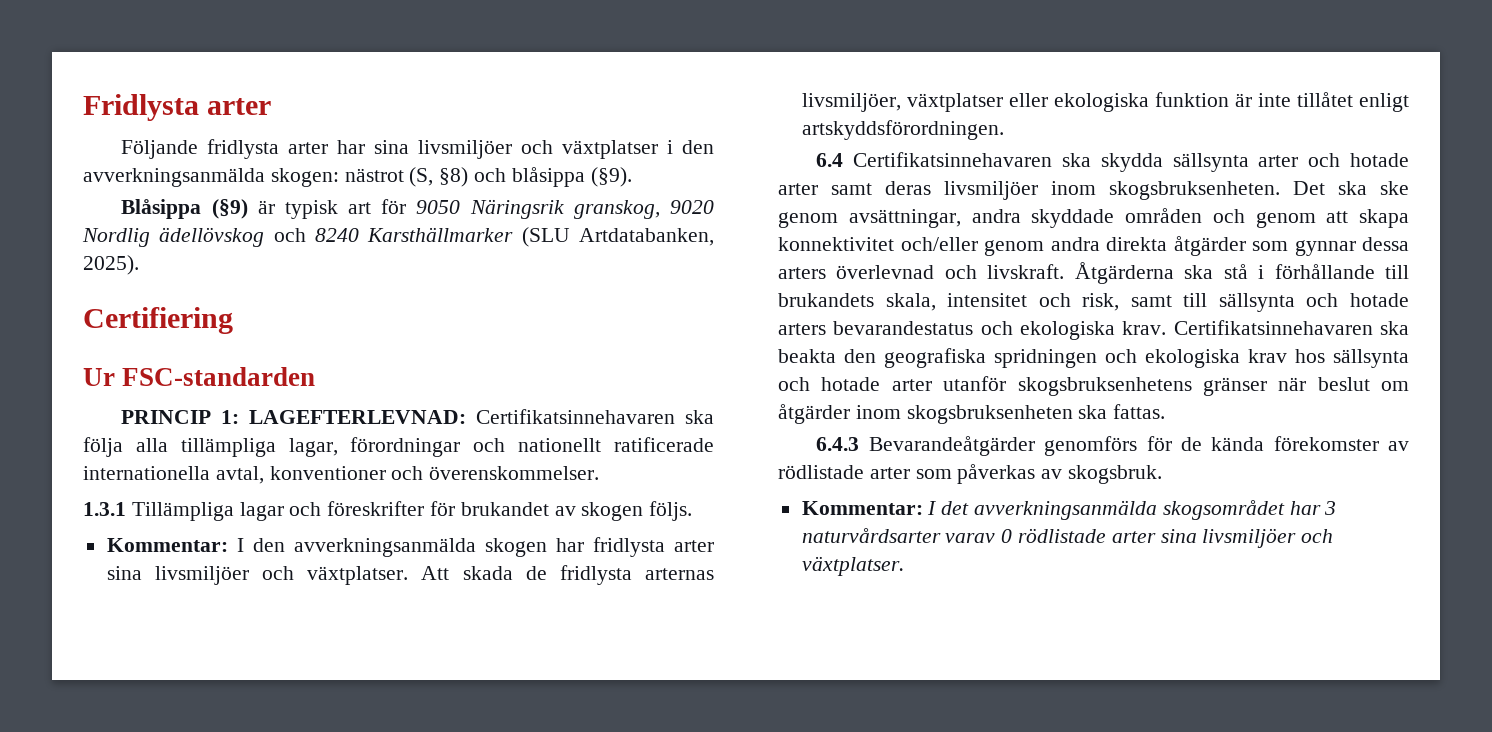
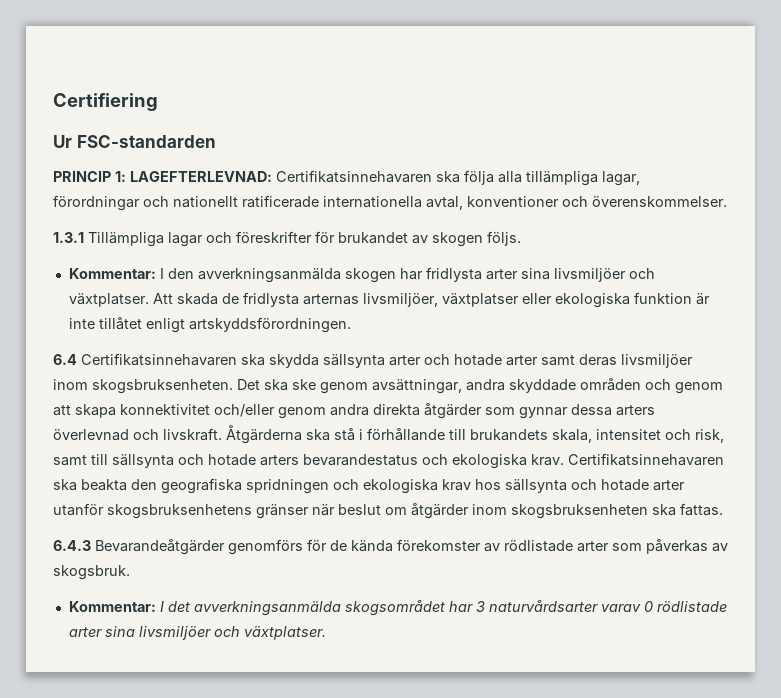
[83,94,272,121] [121,139,714,159] [83,167,632,187] [121,199,714,219] [82,227,714,247] [83,255,139,275] Fridlysta arter // Följande fridlysta arter har sina livsmiljöer och växtplatser i den avverkningsanmälda skogen: nästrot (S, §8) och blåsippa (§9). // Blåsippa (§9) är typisk art för 9050 Näringsrik granskog, 9020 Nordlig ädellövskog och 8240 Karsthällmarker (SLU Artdatabanken, 2025). // -> (53, 102) none

